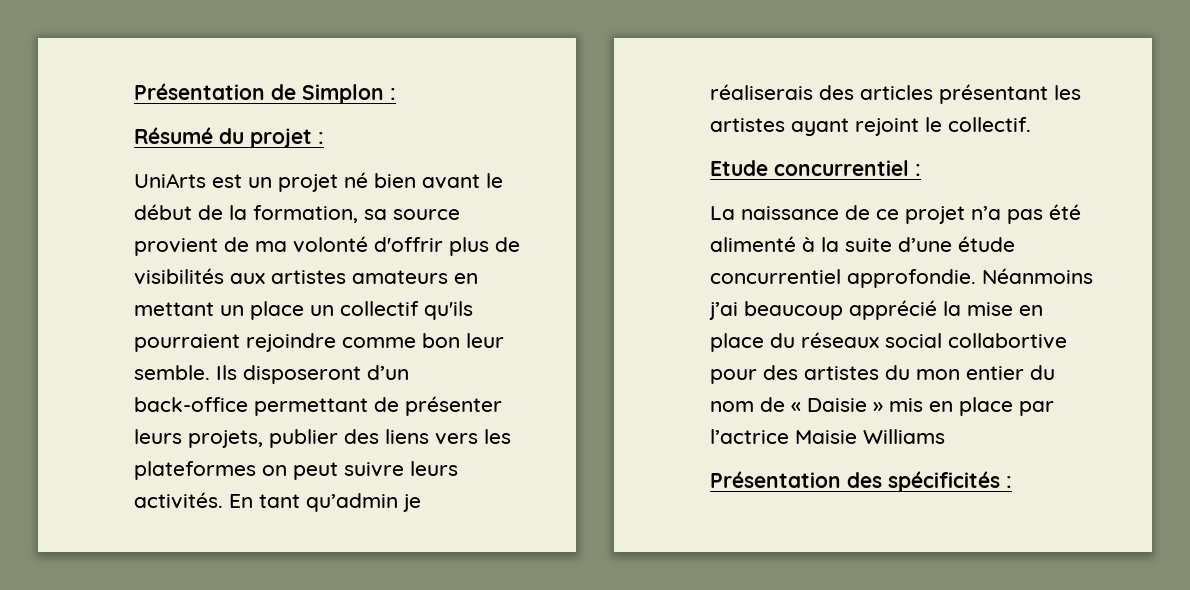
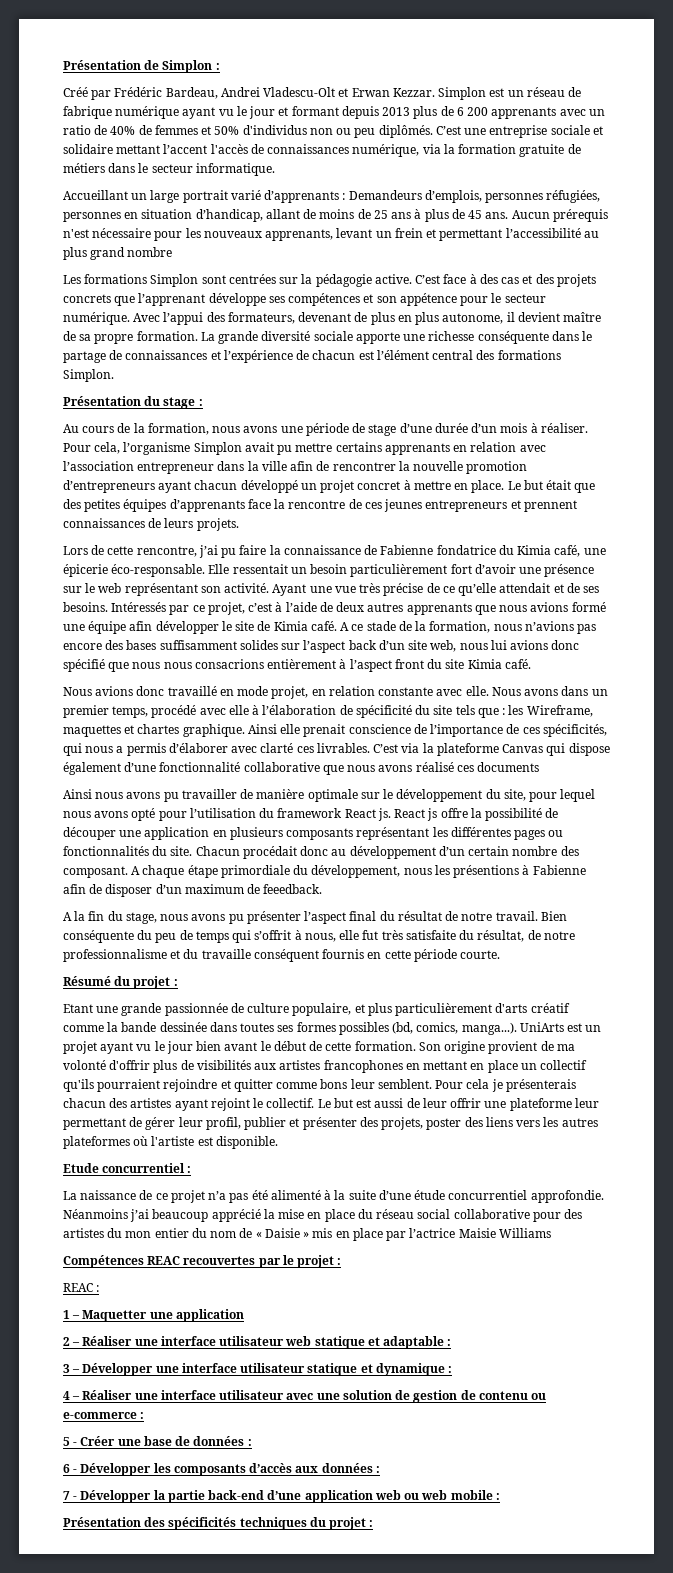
[134,127,324,148] [134,172,368,192] Résumé du projet : // UniArts est un projet né -> [63,87,582,100] [63,106,605,119] [63,125,603,138] [63,144,581,157] [63,163,275,176] [63,190,601,203] [63,209,608,222] [63,228,599,241] [63,247,173,260] [63,274,596,287] [63,293,546,306] [63,312,602,325] [63,331,593,344] [63,350,561,363] [63,369,114,382] [63,396,203,409] [63,423,588,436] [63,442,546,455] [63,461,528,474] [63,480,596,493] [63,499,577,512] [63,518,239,531] [63,545,606,558] [63,564,595,577] [63,583,600,596] [63,602,606,615] [63,621,597,634] [63,640,580,653] [63,659,531,672] [63,686,608,699] [63,705,593,718] [63,724,607,737] [63,743,610,756] [63,762,540,775] [63,789,596,802] [63,808,559,821] [63,827,564,840] [63,846,579,859] [63,865,586,878] [63,884,323,897] [63,911,567,924] [63,930,575,943] [63,949,501,962] [63,976,178,989] [63,1003,570,1016] [63,1022,602,1035] [63,1041,193,1054] Créé par Frédéric Bardeau, Andrei Vladescu-Olt et Erwan Kezzar. Simplon est un réseau de fabrique numérique ayant vu le jour et formant depuis 2013 plus de 6 200 apprenants avec un ratio de 40% de femmes et 50% d'individus non ou peu diplômés. C’est une entreprise sociale et solidaire mettant l’accent l'accès de connaissances numérique, via la formation gratuite de métiers dans le secteur informatique. // Accueillant un large portrait varié d’apprenants : Demandeurs d’emplois, personnes réfugiées, personnes en situation d’handicap, allant de moins de 25 ans à plus de 45 ans. Aucun prérequis n'est nécessaire pour les nouveaux apprenants, levant un frein et permettant l’accessibilité au plus grand nombre // Les formations Simplon sont centrées sur la pédagogie active. C’est face à des cas et des projets concrets que l’apprenant développe ses compétences et son appétence pour le secteur numérique. Avec l’appui des formateurs, devenant de plus en plus autonome, il devient maître de sa propre formation. La grande diversité sociale apporte une richesse conséquente dans le partage de connaissances et l’expérience de chacun est l’élément central des formations Simplon. // Présentation du stage : // Au cours de la formation, nous avons une période de stage d’une durée d’un mois à réaliser. Pour cela, l’organisme Simplon avait pu mettre certains apprenants en relation avec l’association entrepreneur dans la ville afin de rencontrer la nouvelle promotion d’entrepreneurs ayant chacun développé un projet concret à mettre en place. Le but était que des petites équipes d’apprenants face la rencontre de ces jeunes entrepreneurs et prennent connaissances de leurs projets. // Lors de cette rencontre, j’ai pu faire la connaissance de Fabienne fondatrice du Kimia café, une épicerie éco-responsable. Elle ressentait un besoin particulièrement fort d’avoir une présence sur le web représentant son activité. Ayant une vue très précise de ce qu’elle attendait et de ses besoins. Intéressés par ce projet, c’est à l’aide de deux autres apprenants que nous avions formé une équipe afin développer le site de Kimia café. A ce stade de la formation, nous n’avions pas encore des bases suffisamment solides sur l’aspect back d’un site web, nous lui avions donc spécifié que nous nous consacrions entièrement à l’aspect front du site Kimia café. // Nous avions donc travaillé en mode projet, en relation constante avec elle. Nous avons dans un premier temps, procédé avec elle à l’élaboration de spécificité du site tels que : les Wireframe, maquettes et chartes graphique. Ainsi elle prenait conscience de l’importance de ces spécificités, qui nous a permis d’élaborer avec clarté ces livrables. C’est via la plateforme Canvas qui dispose également d’une fonctionnalité collaborative que nous avons réalisé ces documents // Ainsi nous avons pu travailler de manière optimale sur le développement du site, pour lequel nous avons opté pour l’utilisation du framework React js. React js offre la possibilité de découper une application en plusieurs composants représentant les différentes pages ou fonctionnalités du site. Chacun procédait donc au développement d’un certain nombre des composant. A chaque étape primordiale du développement, nous les présentions à Fabienne afin de disposer d’un maximum de feeedback. // A la fin du stage, nous avons pu présenter l’aspect final du résultat de notre travail. Bien conséquente du peu de temps qui s’offrit à nous, elle fut très satisfaite du résultat, de notre professionnalisme et du travaille conséquent fournis en cette période courte. // Résumé du projet : // Etant une grande passionnée de culture populaire, et plus particulièrement d'arts créatif comme la bande dessinée dans toutes ses formes possibles (bd, comics, manga...). UniArts est un projet ayant vu le jour
[229,205,460,223] la formation, sa source -> [325,1041,486,1054] cette formation. Son origine
[352,270,448,284] amateurs -> [323,1060,403,1073] francophones
[220,305,244,316] un -> [470,1063,485,1070] en
[342,333,504,348] [134,365,409,384] [134,396,502,416] [134,429,511,448] [134,461,458,480] [134,492,421,512] [710,84,1081,104] comme bon leur semble. Ils disposeront d’un back-office permettant de présenter leurs projets, publier des liens vers les plateformes on peut suivre leurs activités. En tant qu’admin je réaliserais des articles présentant les -> [220,1079,576,1092] [63,1098,128,1108] et quitter comme bons leur semblent. Pour cela je présenterais chacun des
(1031, 124) none -> [317,1098,599,1111] [63,1117,598,1130] [63,1136,278,1149] Le but est aussi de leur offrir une plateforme leur permettant de gérer leur profil, publier et présenter des projets, poster des liens vers les autres plateformes où l'artiste est disponible.
[801,332,1067,349] réseaux social collabortive -> [376,1209,530,1219] réseau social collaborative
(945, 436) none -> [63,1255,342,1268] [63,1283,100,1292] [63,1309,244,1322] [63,1336,452,1349] [63,1363,453,1376] [63,1390,547,1403] [63,1412,145,1419] [63,1436,252,1446] [63,1463,380,1476] [63,1490,500,1503] // Compétences REAC recouvertes par le projet : // REAC : // 1 – Maquetter une application // 2 – Réaliser une interface utilisateur web statique et adaptable : // 3 – Développer une interface utilisateur statique et dynamique : // 4 – Réaliser une interface utilisateur avec une solution de gestion de contenu ou e-commerce : // 5 - Créer une base de données : // 6 - Développer les composants d’accès aux données : // 7 - Développer la partie back-end d’une application web ou web mobile :
(1000, 481) none -> [239,1517,367,1530] techniques du projet

